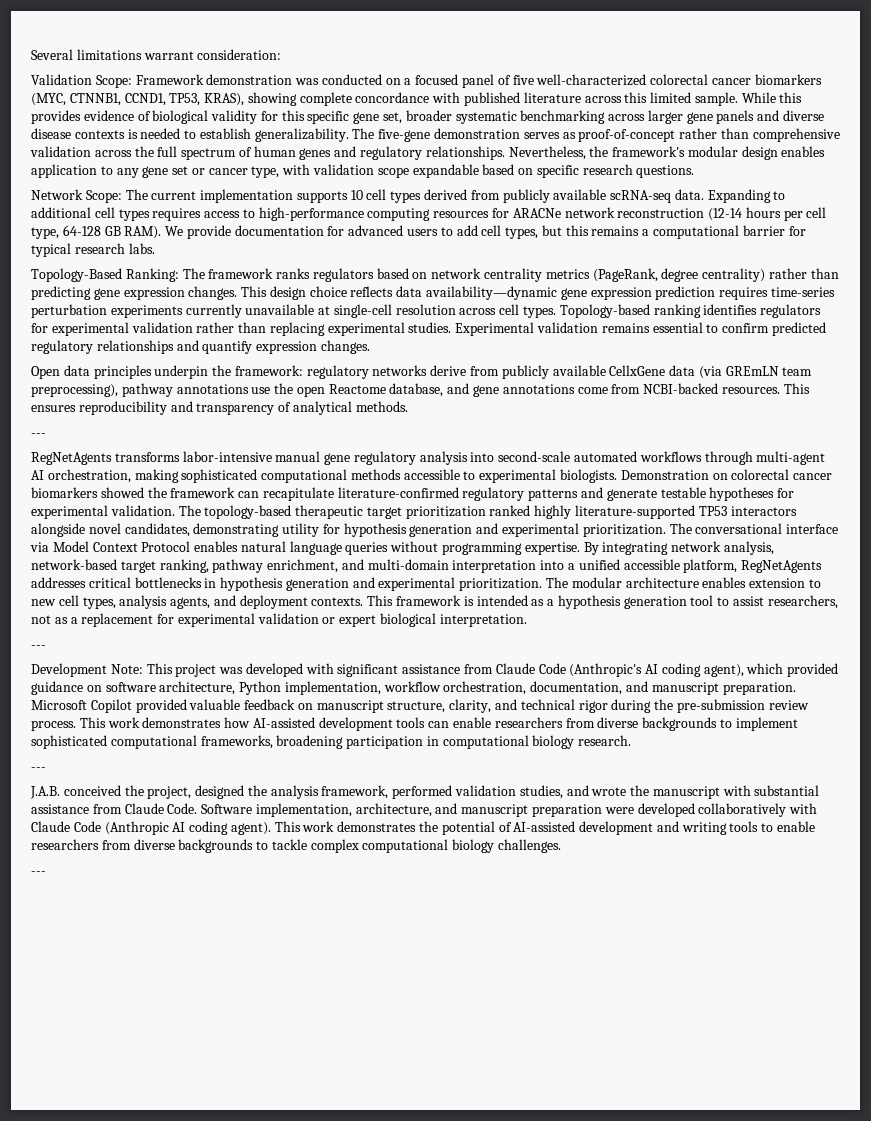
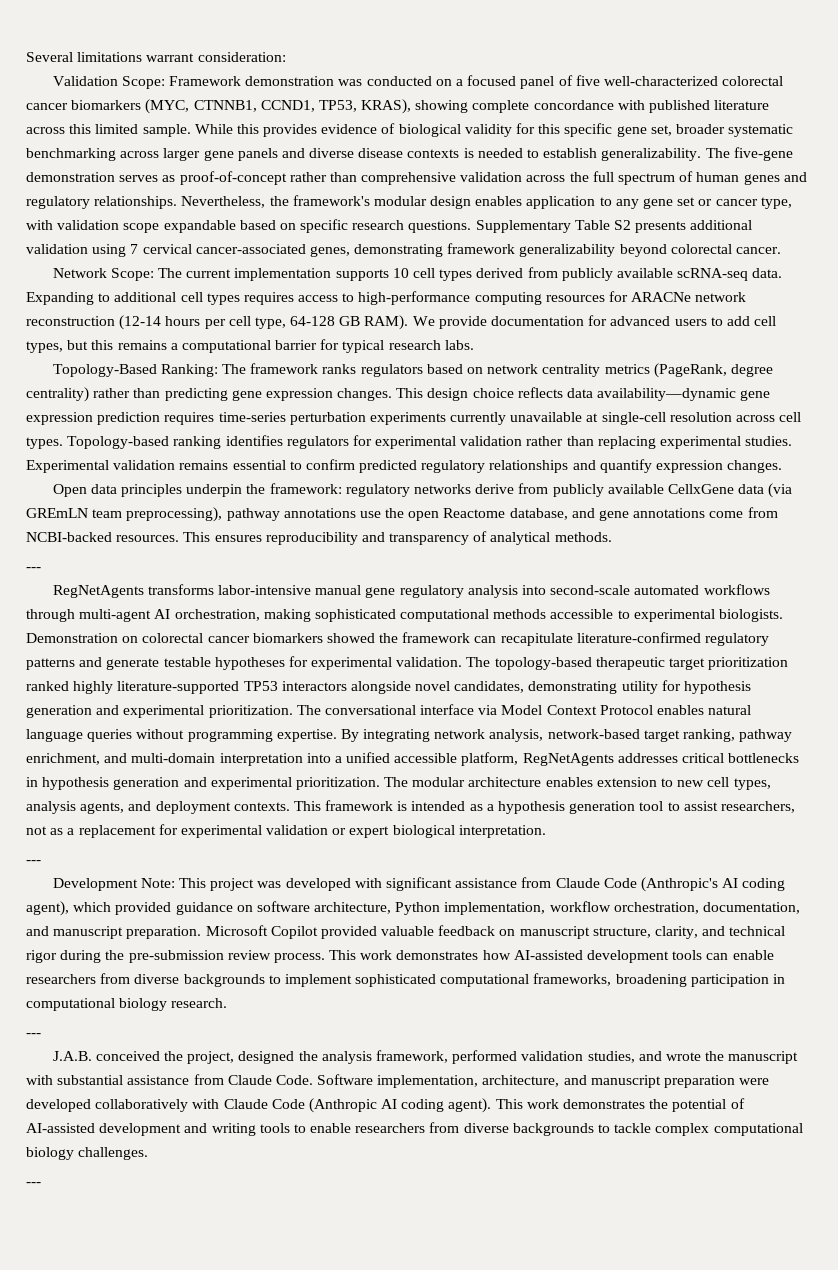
(695, 171) none -> [475,220,753,233] [26,243,782,257] Supplementary Table S2 presents additional validation using 7 cervical cancer-associated genes, demonstrating framework generalizability beyond colorectal cancer.

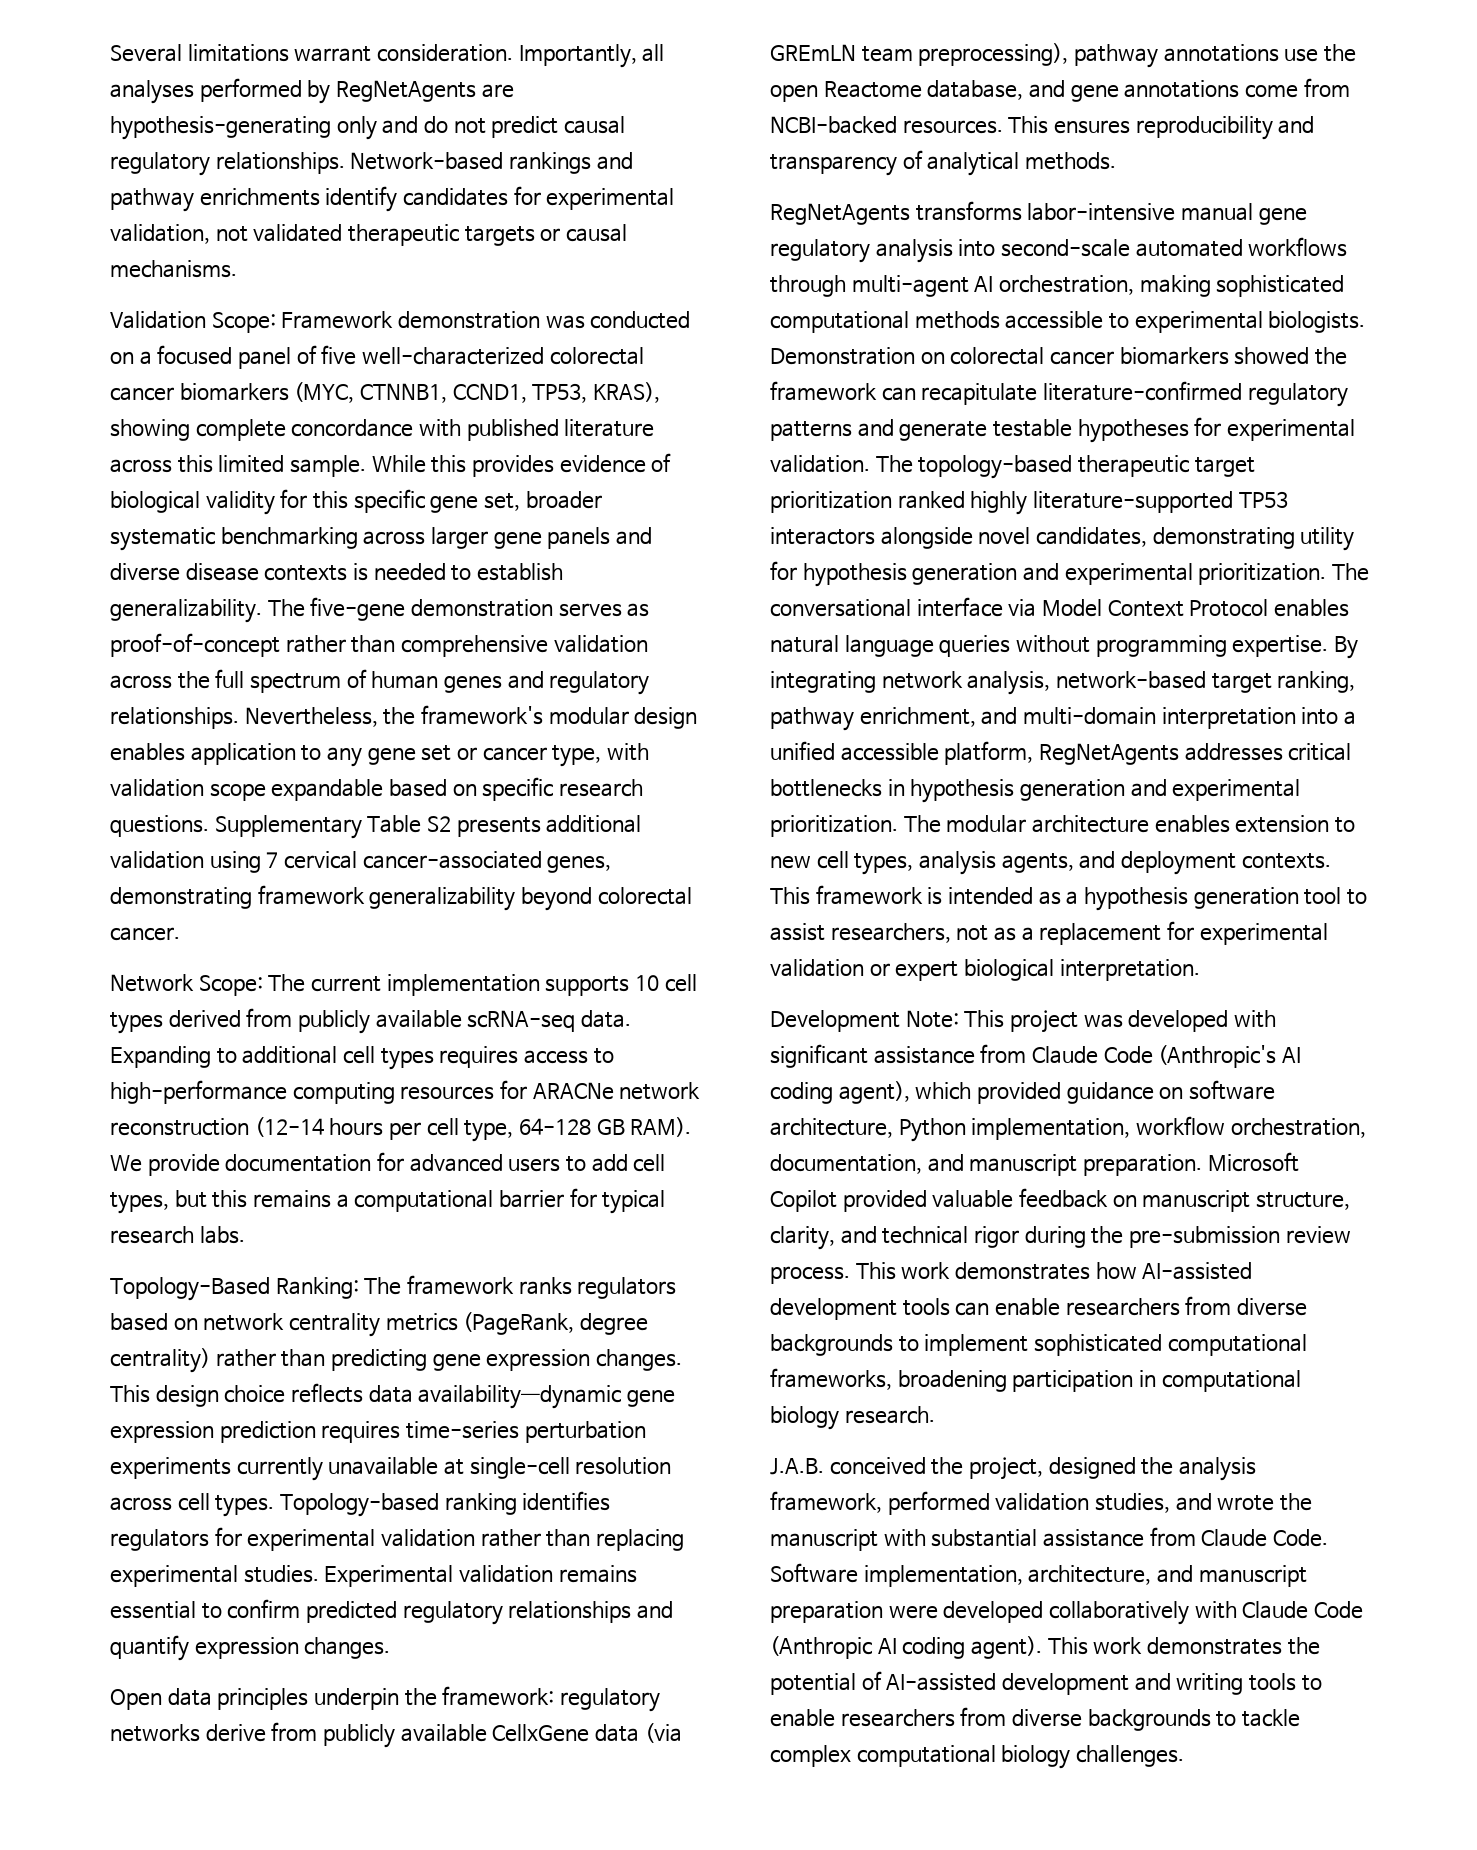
[197,52,286,62] consideration: -> [376,44,665,68] [110,78,514,104] [110,116,625,140] [110,152,633,176] [110,186,675,212] [110,224,627,246] [110,260,237,278] consideration. Importantly, all analyses performed by RegNetAgents are hypothesis-generating only and do not predict causal regulatory relationships. Network-based rankings and pathway enrichments identify candidates for experimental validation, not validated therapeutic targets or causal mechanisms.
[26,567,41,571] // --- -> (1116, 161) none
[26,860,41,864] // --- -> (1200, 970) none
[26,1033,41,1037] // --- -> (935, 1415) none
[26,1182,41,1186] // --- -> (1184, 1756) none

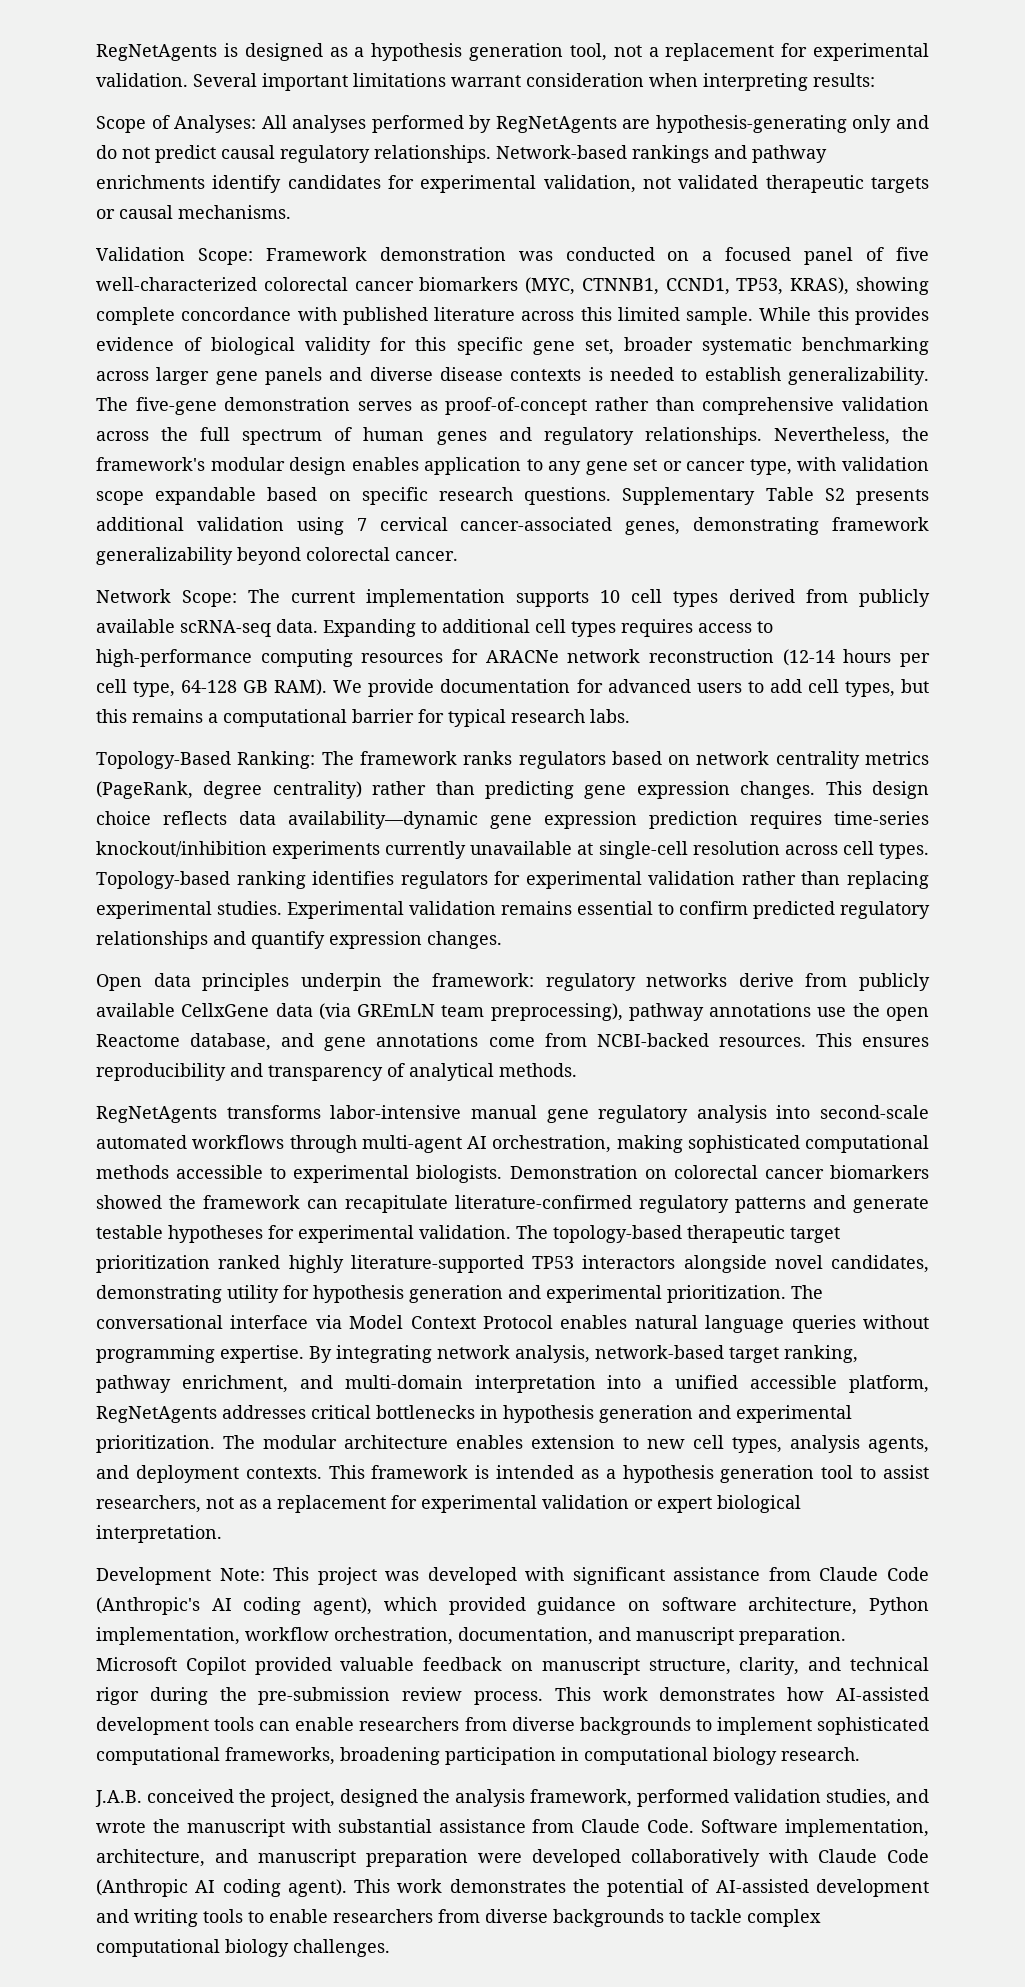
[110,44,665,68] Several limitations warrant consideration. Importantly, all -> [96,43,930,61] [96,73,875,91] [96,115,287,133] RegNetAgents is designed as a hypothesis generation tool, not a replacement for experimental validation. Several important limitations warrant consideration when interpreting results: // Scope of Analyses: All
[524,1421,646,1443] perturbation -> [96,841,267,857] knockout/inhibition

